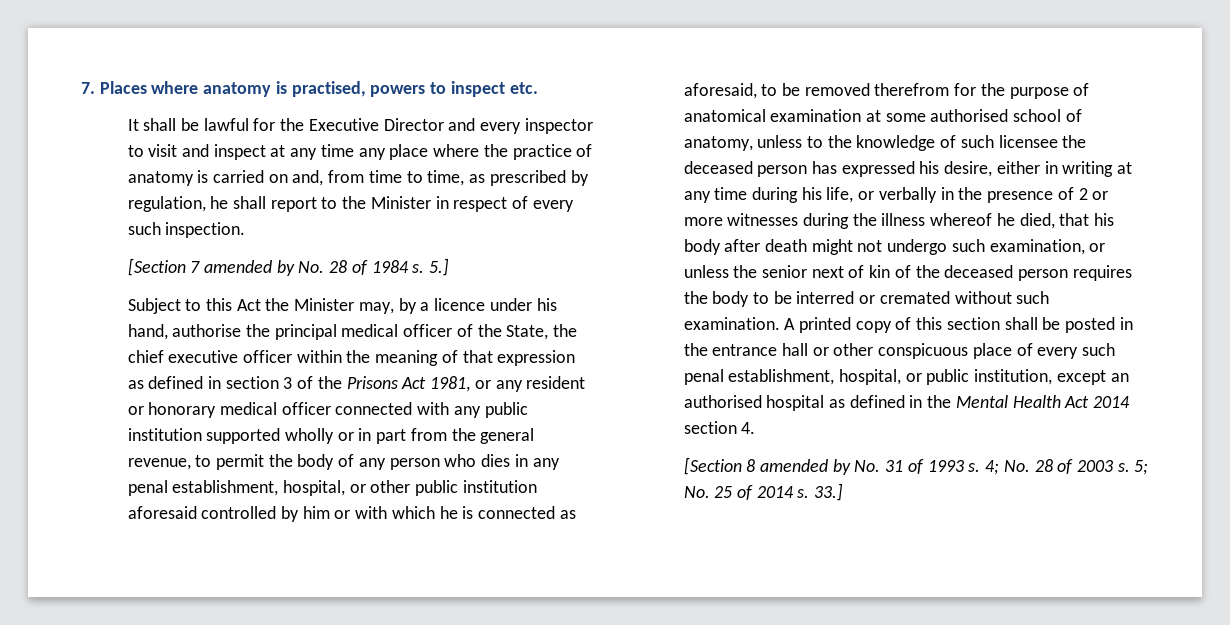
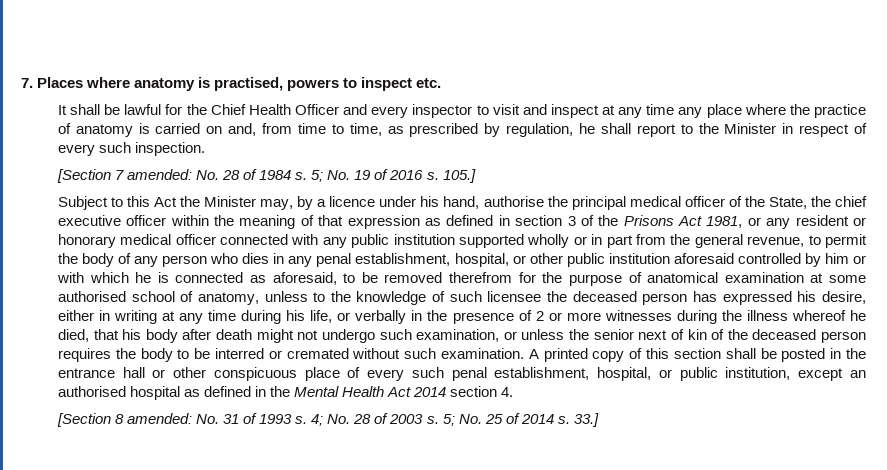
[308,118,444,131] Executive Director -> [210,104,339,115] Chief Health Officer
[204,260,295,276] amended by -> [126,169,192,180] amended:
[429,258,450,276] 5.] -> [311,169,476,183] 5; No. 19 of 2016 s. 105.]
[760,459,851,475] amended by -> [126,413,192,424] amended:

